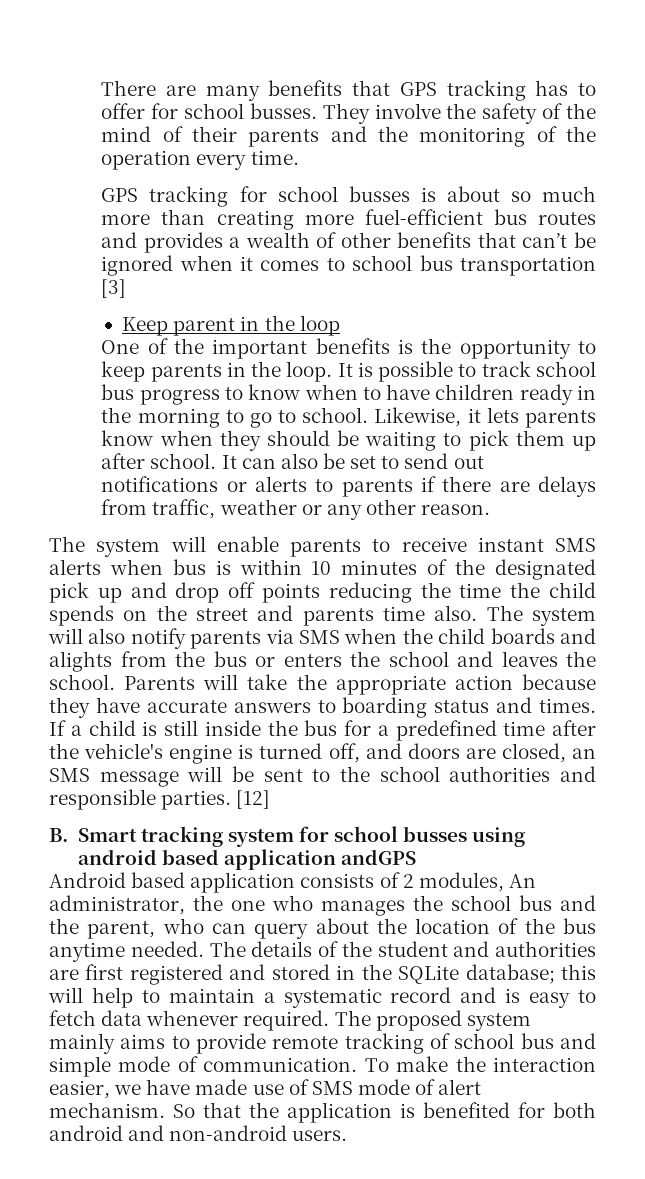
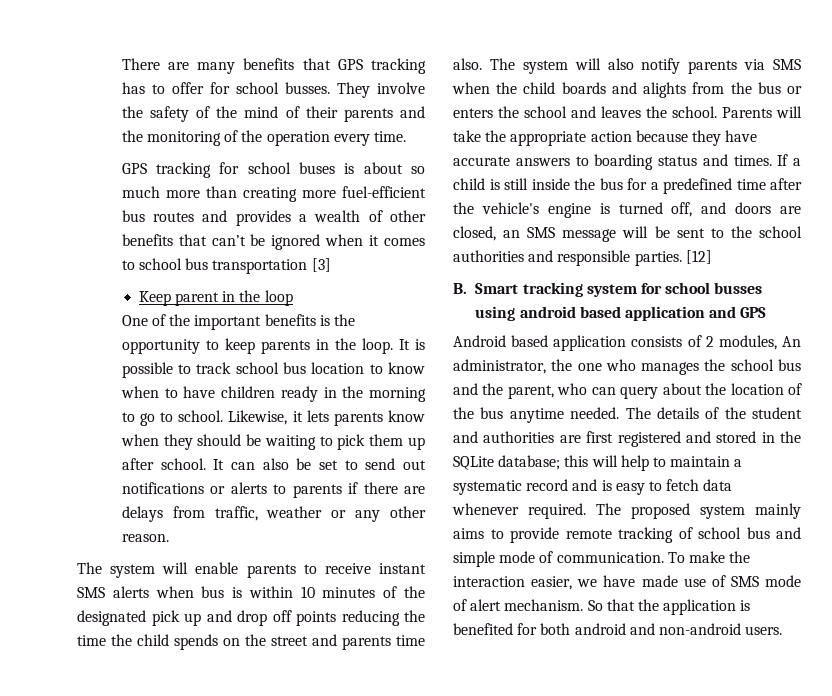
[348,186,410,202] busses -> [299,162,336,174] buses
[139,389,220,405] progress -> [311,362,365,374] location
[340,849,416,865] andGPS -> [709,306,767,318] and GPS

